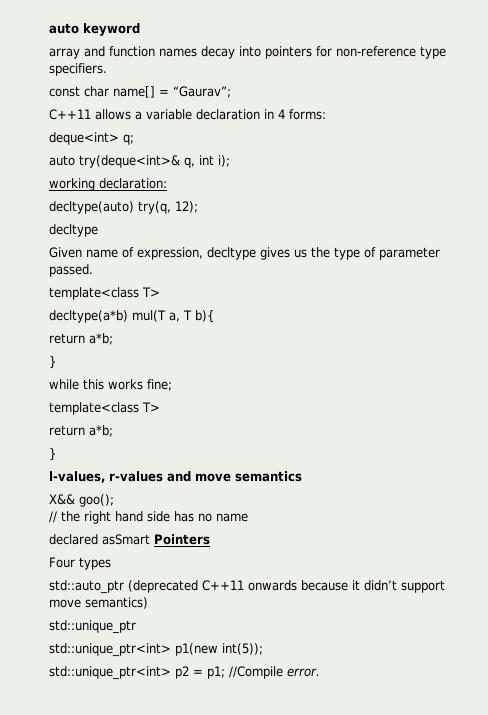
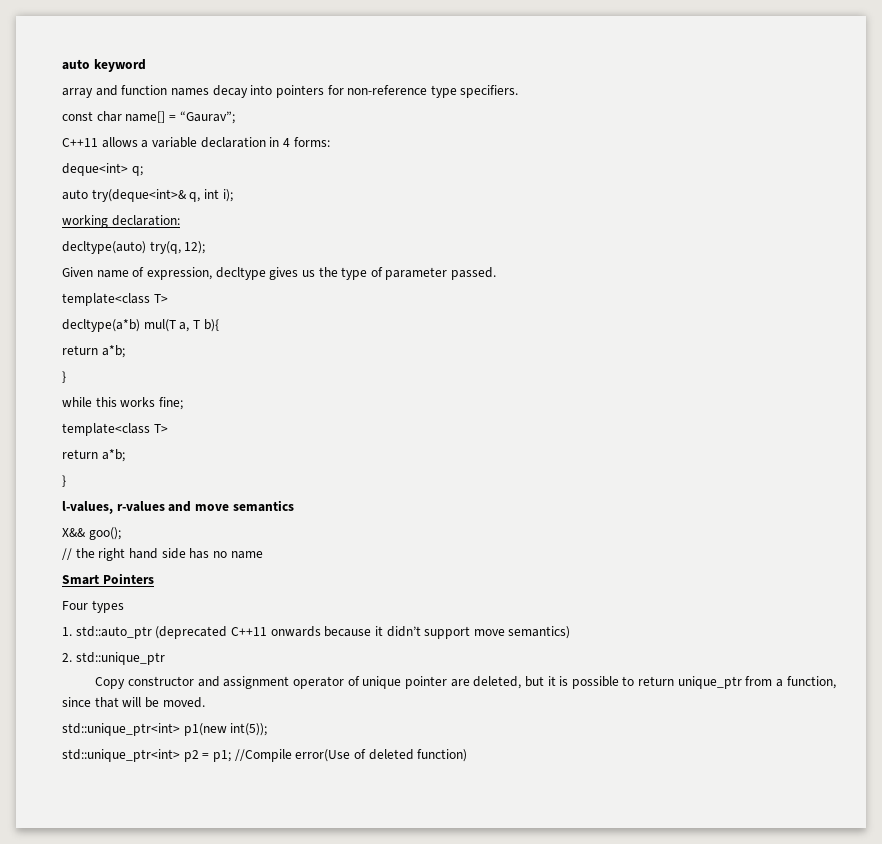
[49,224,98,237] // decltype -> (206, 247) none
[49,534,150,545] declared asSmart -> [62,574,99,585] Smart
(111, 563) none -> [62,627,72,636] 1.
(148, 603) none -> [62,653,72,662] 2.
(136, 627) none -> [95,676,836,689] [62,697,205,708] // Copy constructor and assignment operator of unique pointer are deleted, but it is possible to return unique_ptr from a function, since that will be moved.
[287,668,320,677] error. -> [295,749,468,762] error(Use of deleted function)

